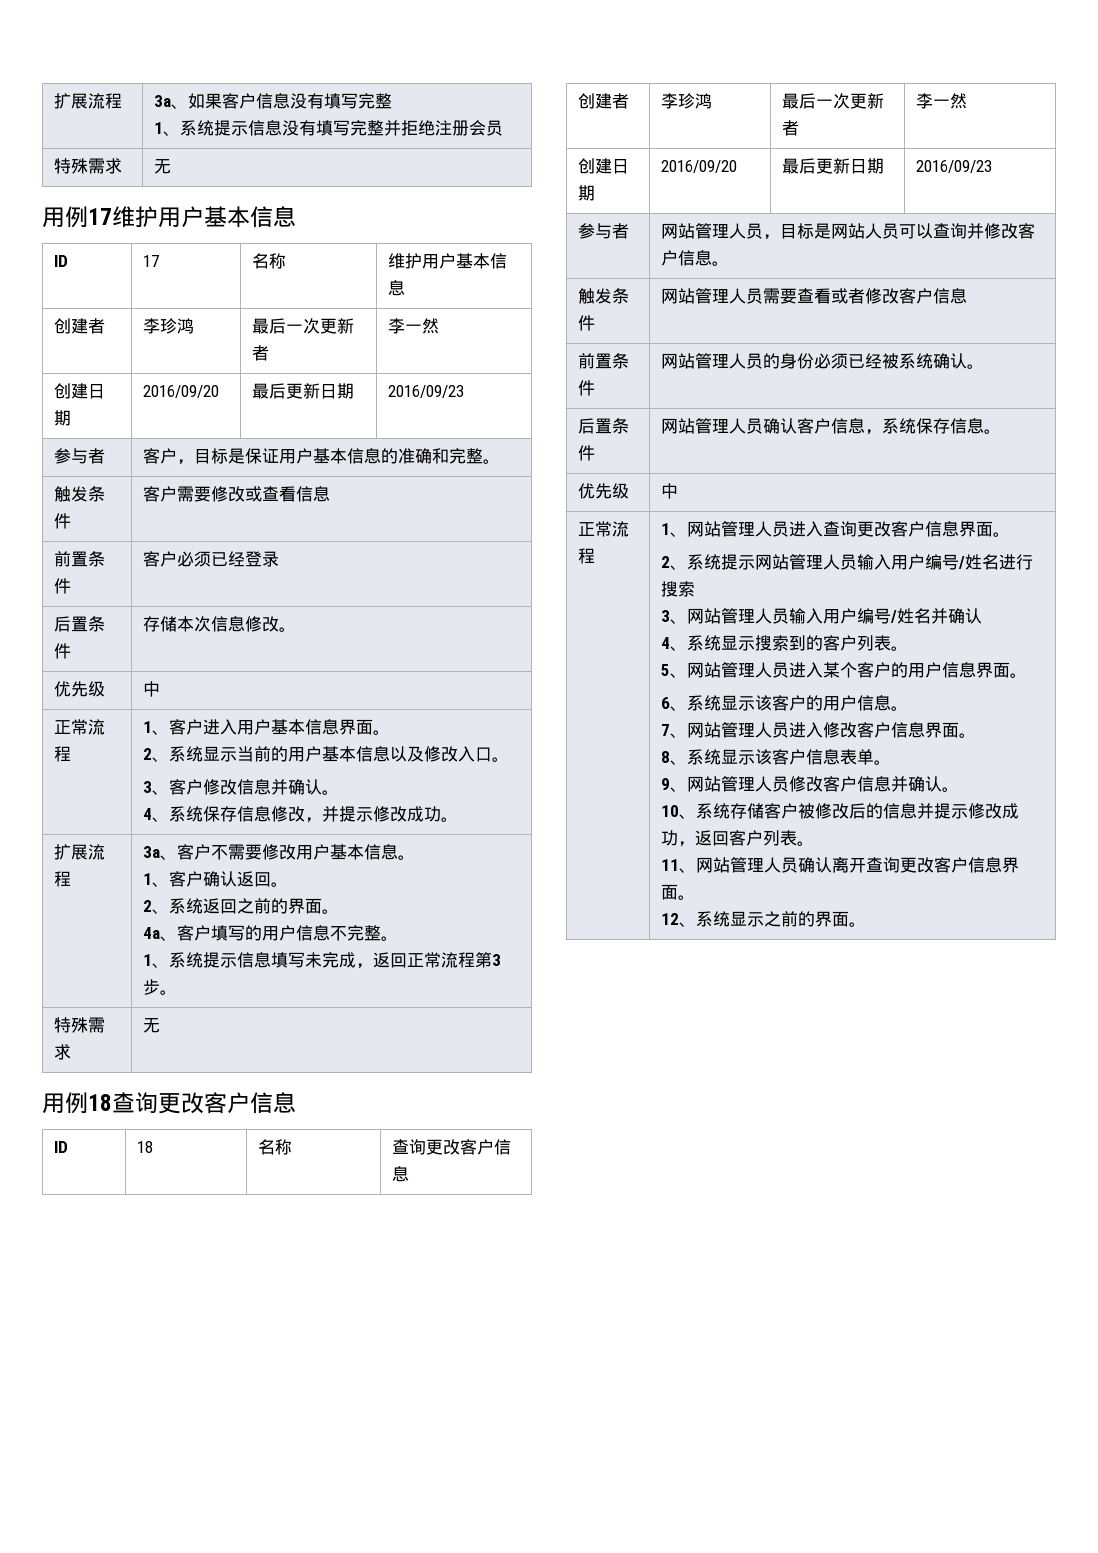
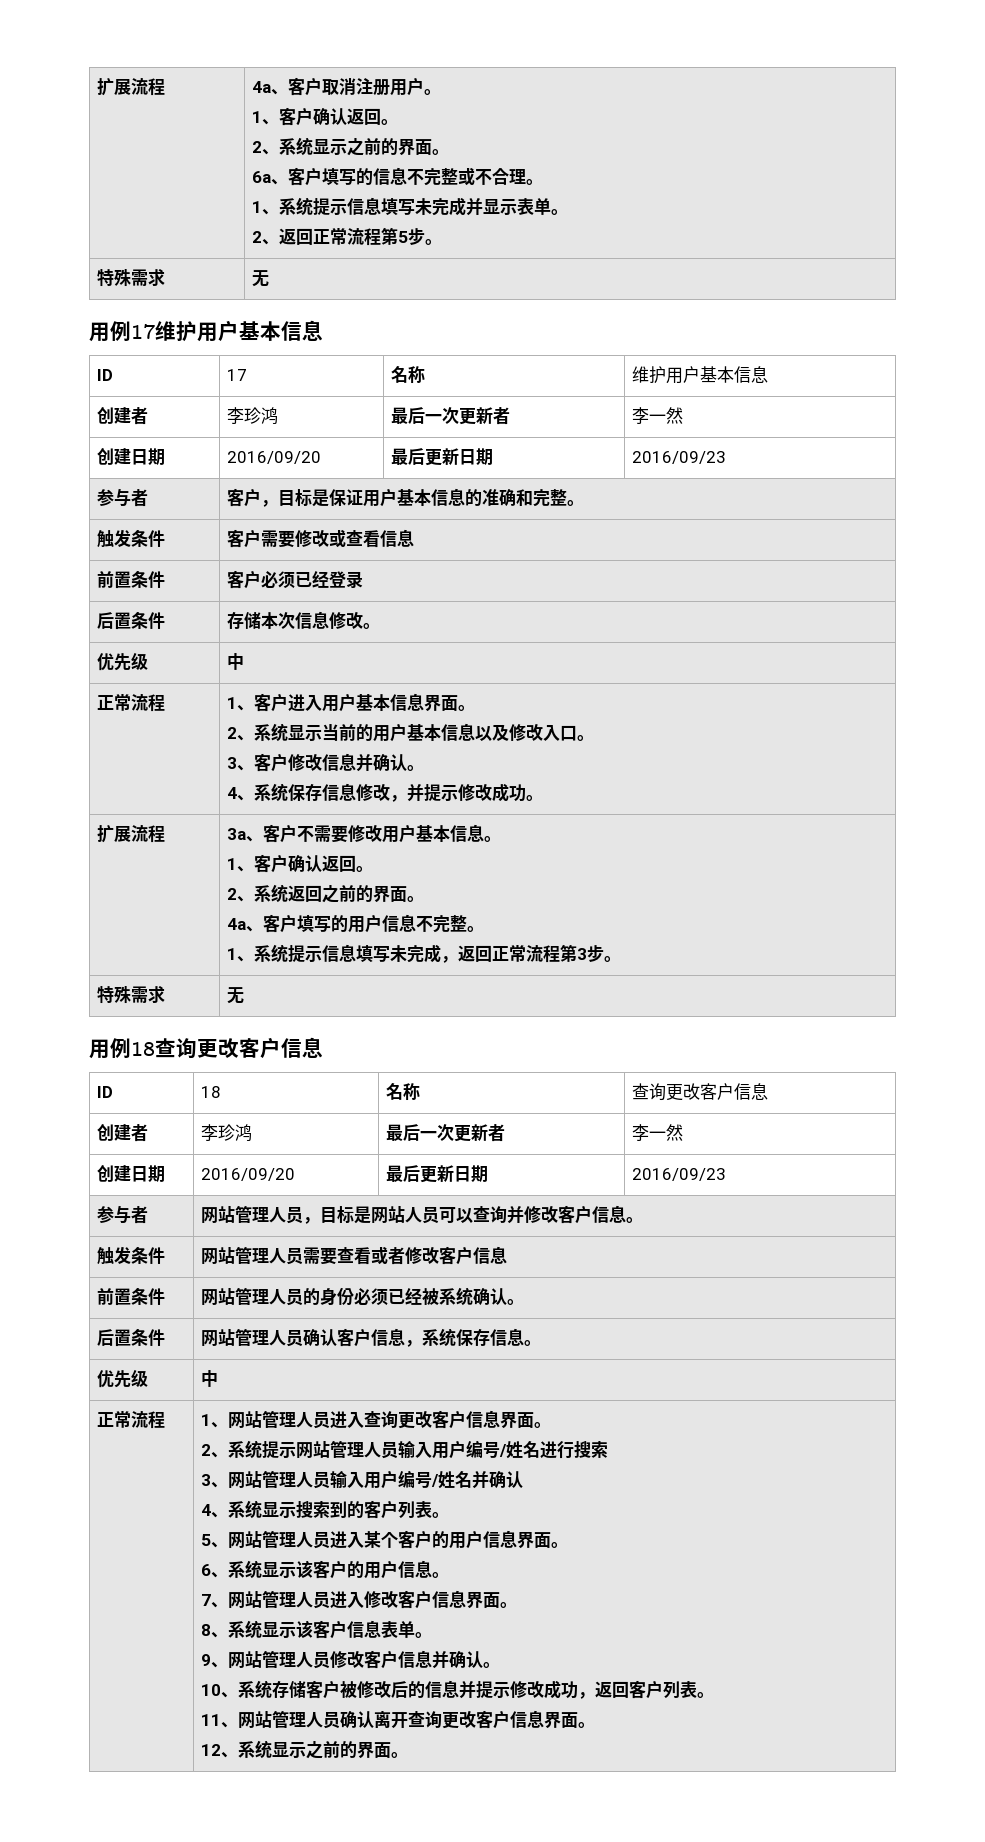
[54,93,123,109] [154,93,393,109] [154,120,504,136] 扩展流程 | 3a、如果客户信息没有填写完整 // 1、系统提示信息没有填写完整并拒绝注册会员 -> [96,78,165,96] [251,77,441,96] [251,107,398,126] [251,137,449,156] [251,167,543,186] [251,197,568,216] [251,227,442,246] 扩展流程 | 4a、客户取消注册用户。 // 1、客户确认返回。 // 2、系统显示之前的界面。 // 6a、客户填写的信息不完整或不合理。 // 1、系统提示信息填写未完成并显示表单。 // 2、返回正常流程第5步。

